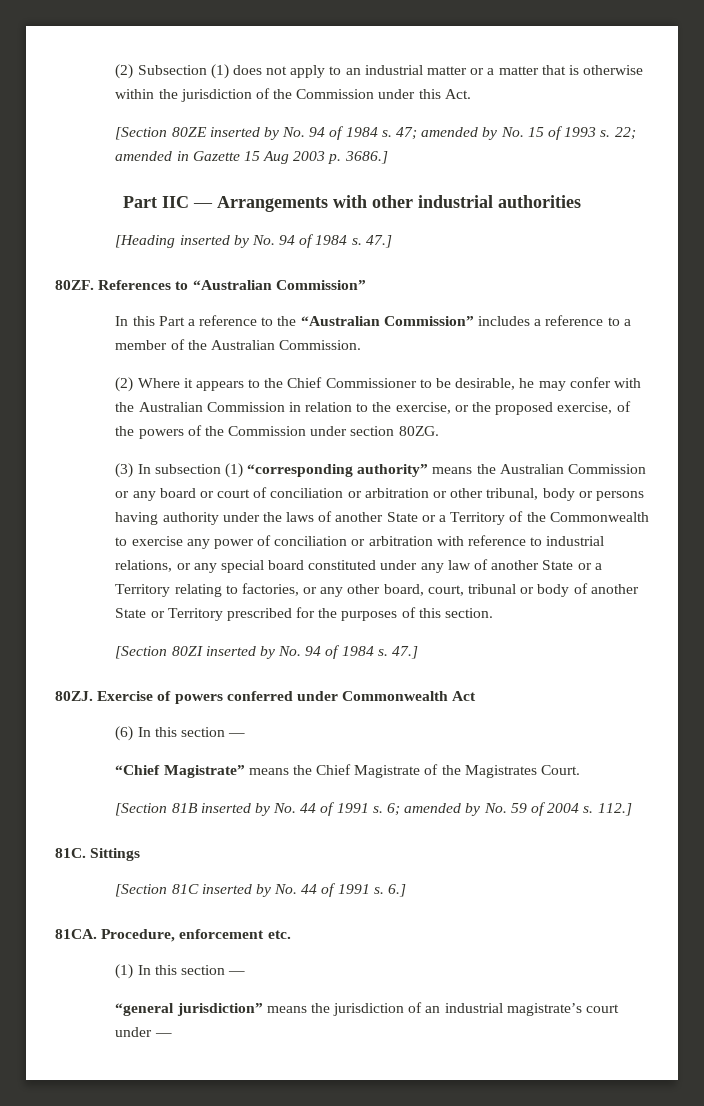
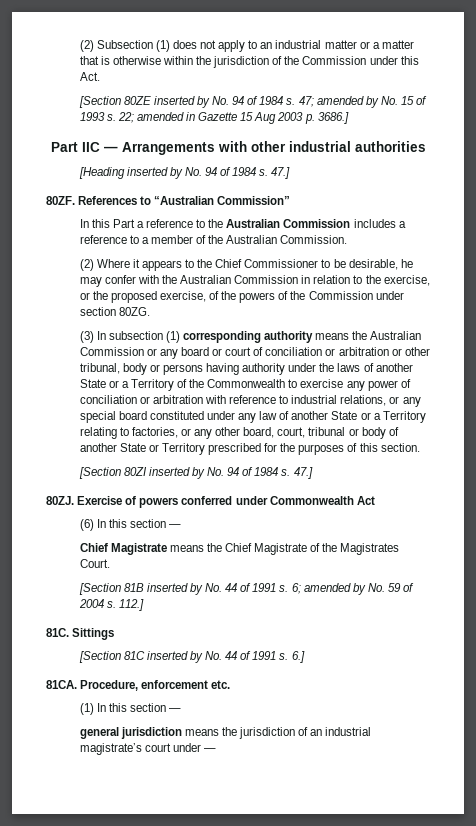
[300,316,474,326] “Australian Commission” -> [226,219,351,228] Australian Commission
[247,464,429,477] “corresponding authority” -> [183,331,314,343] corresponding authority
[115,765,245,778] “Chief Magistrate” -> [79,543,167,555] Chief Magistrate
[115,1003,263,1016] “general jurisdiction” -> [79,727,182,739] general jurisdiction

